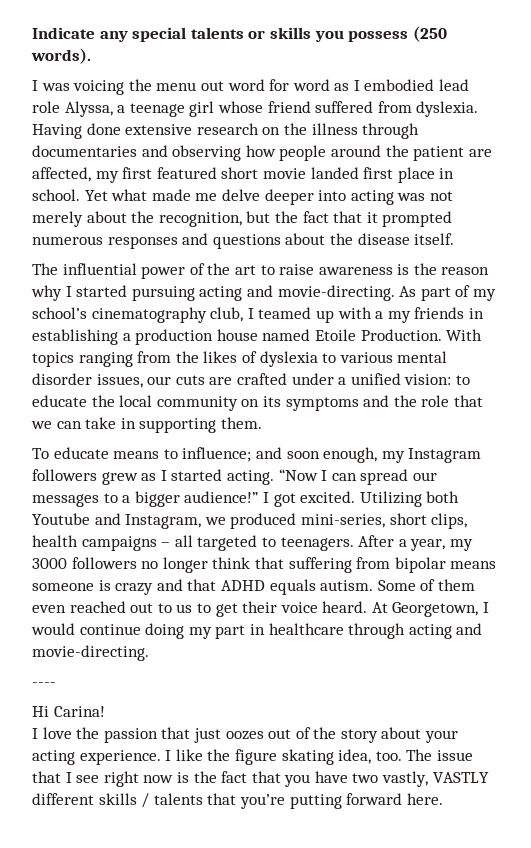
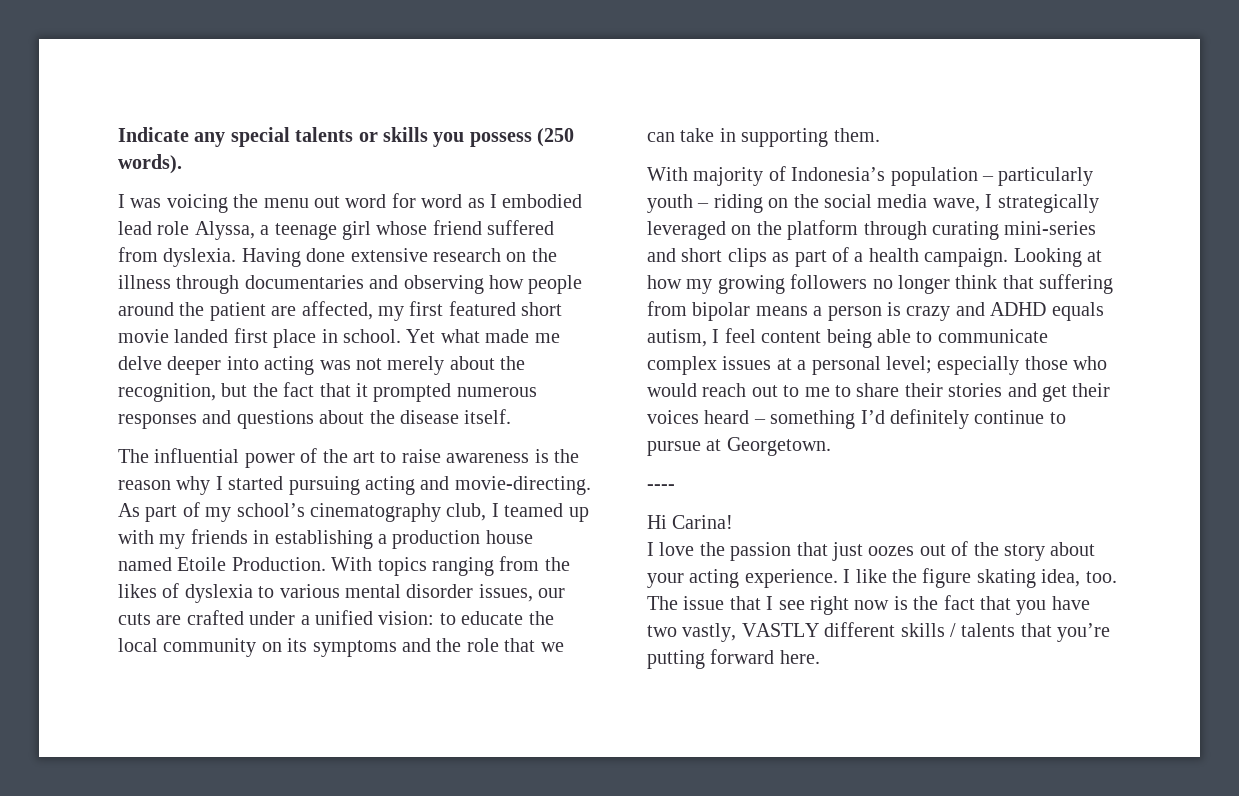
[375,311,384,319] a -> (154, 537) none
[32,447,482,463] [32,469,437,485] [32,491,460,507] [32,513,468,529] [32,535,473,551] [32,558,67,569] To educate means to influence; and soon enough, my Instagram followers grew as I started acting. “Now I can spread our messages to a bigger audience!” I got excited. Utilizing both Youtube and Instagram, we produced mini-series, short clips, health campaigns – all targeted to teenagers. After a year, my 3000 -> [647,166,1094,186] [647,194,1099,213] [647,220,1097,240] [647,247,1102,267] [647,275,785,294] With majority of Indonesia’s population – particularly youth – riding on the social media wave, I strategically leveraged on the platform through curating mini-series and short clips as part of a health campaign. Looking at how my growing
[32,583,94,591] someone -> [813,306,882,321] a person
[187,579,217,591] that -> (985, 309) none
[320,579,475,591] [32,601,490,617] [31,623,483,639] [32,645,149,661] autism. Some of them even reached out to us to get their voice heard. At Georgetown, I would continue doing my part in healthcare through acting and movie-directing. -> [647,328,1048,348] [647,356,1108,375] [647,383,1111,402] [647,409,1066,429] [647,437,831,456] autism, I feel content being able to communicate complex issues at a personal level; especially those who would reach out to me to share their stories and get their voices heard – something I’d definitely continue to pursue at Georgetown.

